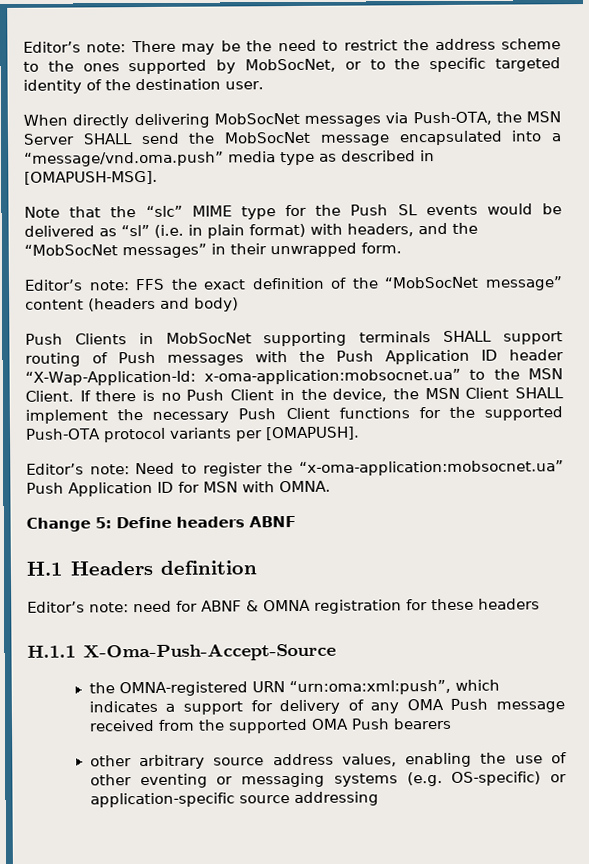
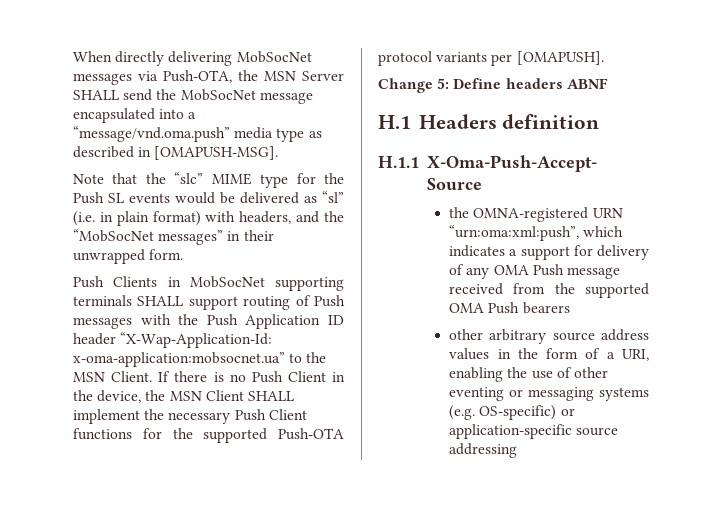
[23,38,561,55] [23,57,561,75] [23,78,264,94] Editor’s note: There may be the need to restrict the address scheme to the ones supported by MobSocNet, or to the specific targeted identity of the destination user. // -> (73, 56) none
[24,276,563,291] [25,297,239,312] // Editor’s note: FFS the exact definition of the “MobSocNet message” content (headers and body) -> (184, 254) none
[26,460,564,477] [26,480,331,497] // Editor’s note: Need to register the “x-oma-application:mobsocnet.ua” Push Application ID for MSN with OMNA. -> (604, 58) none
[27,598,540,614] // Editor’s note: need for ABNF & OMNA registration for these headers -> (600, 121) none
[341,753,397,767] values, -> [449,348,649,361] values in the form of a URI,

